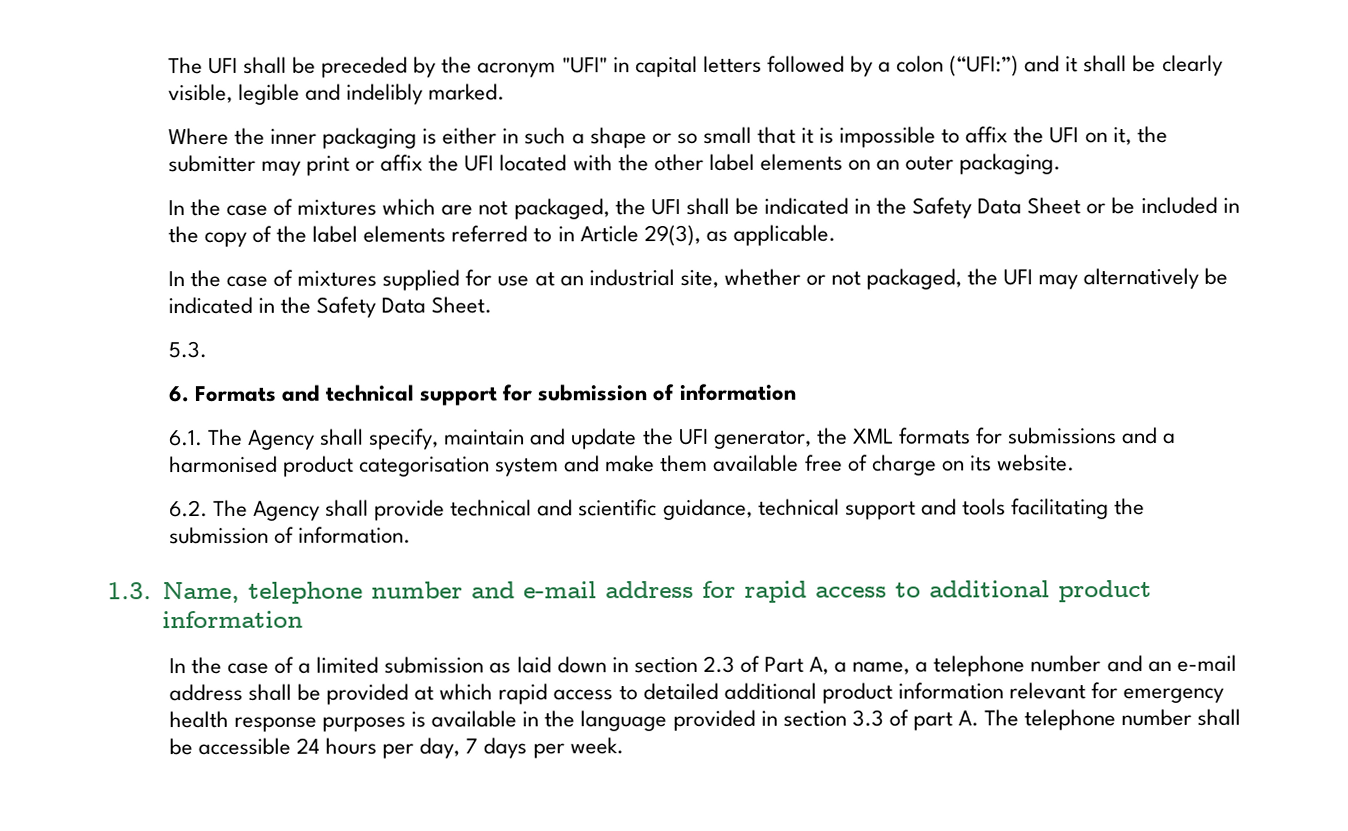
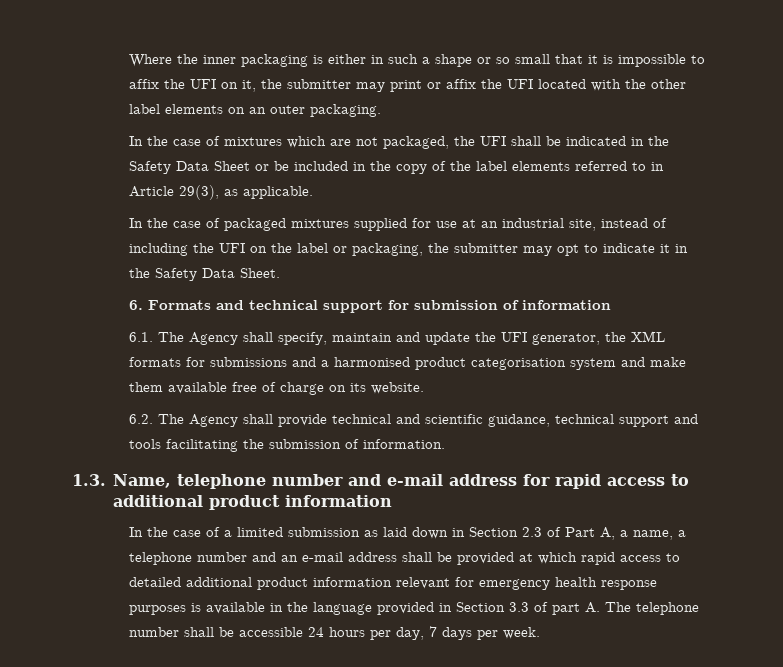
[167,54,1223,78] [167,83,506,105] The UFI shall be preceded by the acronym "UFI" in capital letters followed by a colon (“UFI:”) and it shall be clearly visible, legible and indelibly marked. // -> (129, 60) none
(294, 278) none -> [224,218,287,231] packaged
[723,267,1229,290] [167,296,253,315] whether or not packaged, the UFI may alternatively be indicated -> [601,218,668,228] [129,243,671,256] instead of including the UFI on the label or packaging, the submitter may opt to indicate it
[167,340,207,359] // 5.3. -> (281, 273) none
[633,656,698,674] section -> [469,527,519,537] Section
[782,710,847,727] section -> [456,602,506,612] Section

